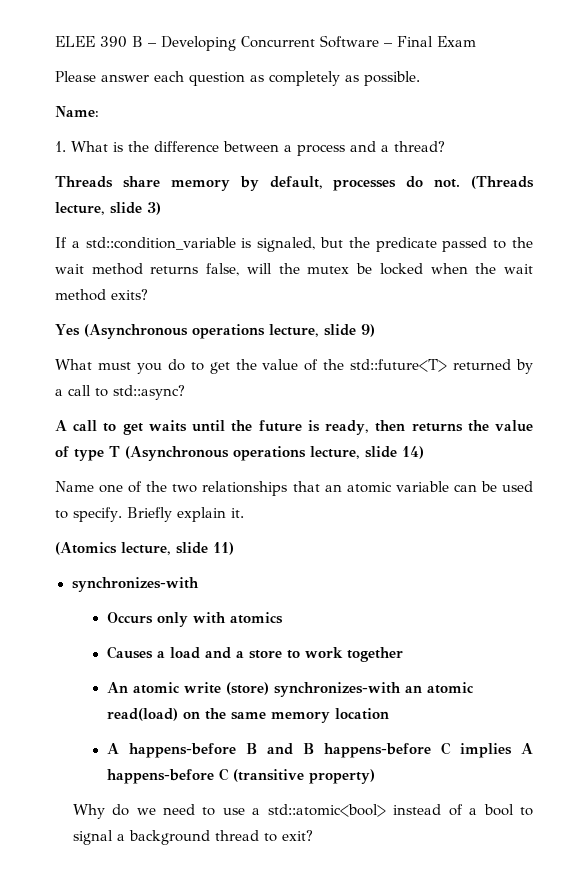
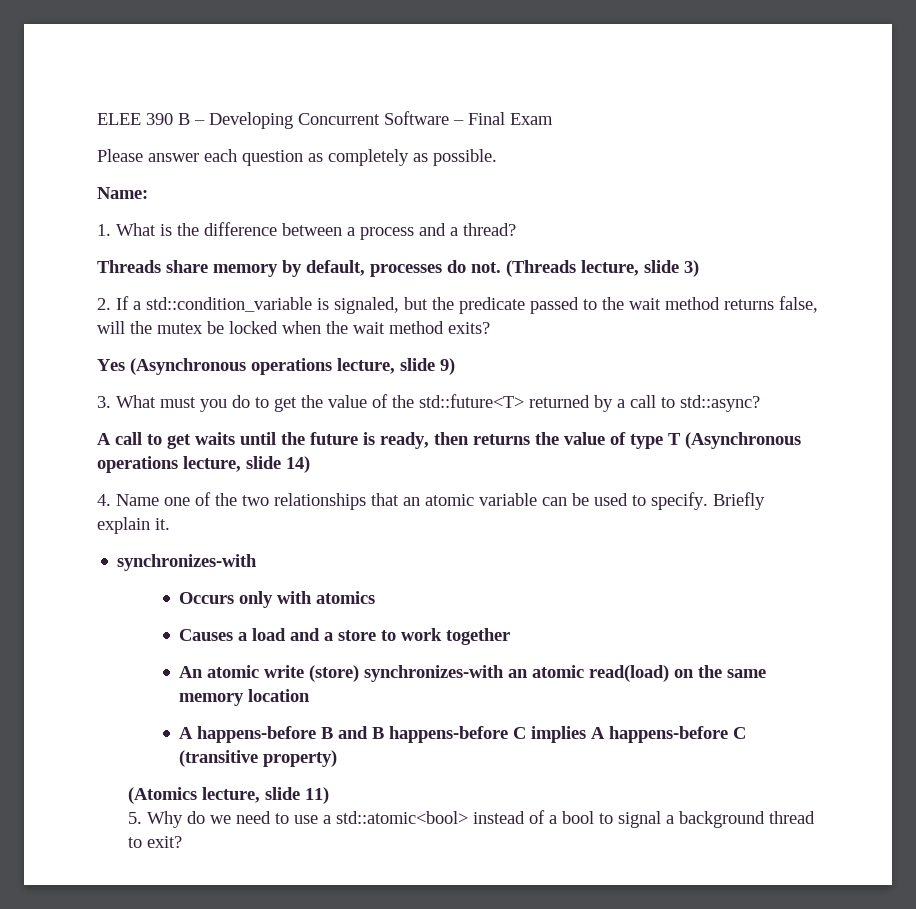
(161, 208) none -> [97,298,111,310] 2.
(375, 330) none -> [97,396,111,408] 3.
(424, 452) none -> [97,494,111,506] 4.
[55,542,234,555] // (Atomics lecture, slide 11) -> (170, 524) none
(375, 776) none -> [128,787,330,804] [128,812,143,824] (Atomics lecture, slide 11) // 5.

